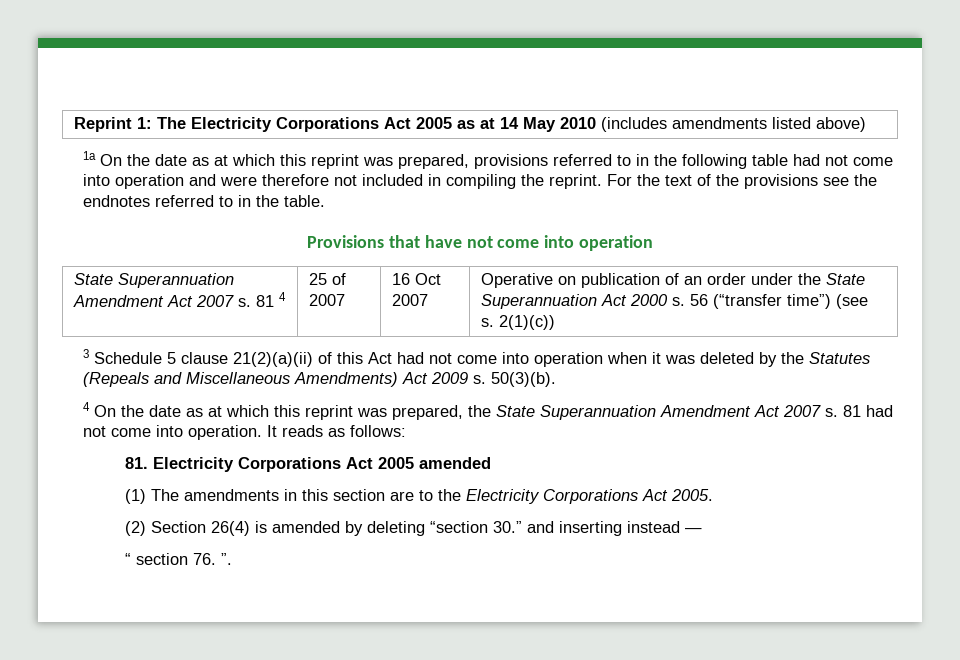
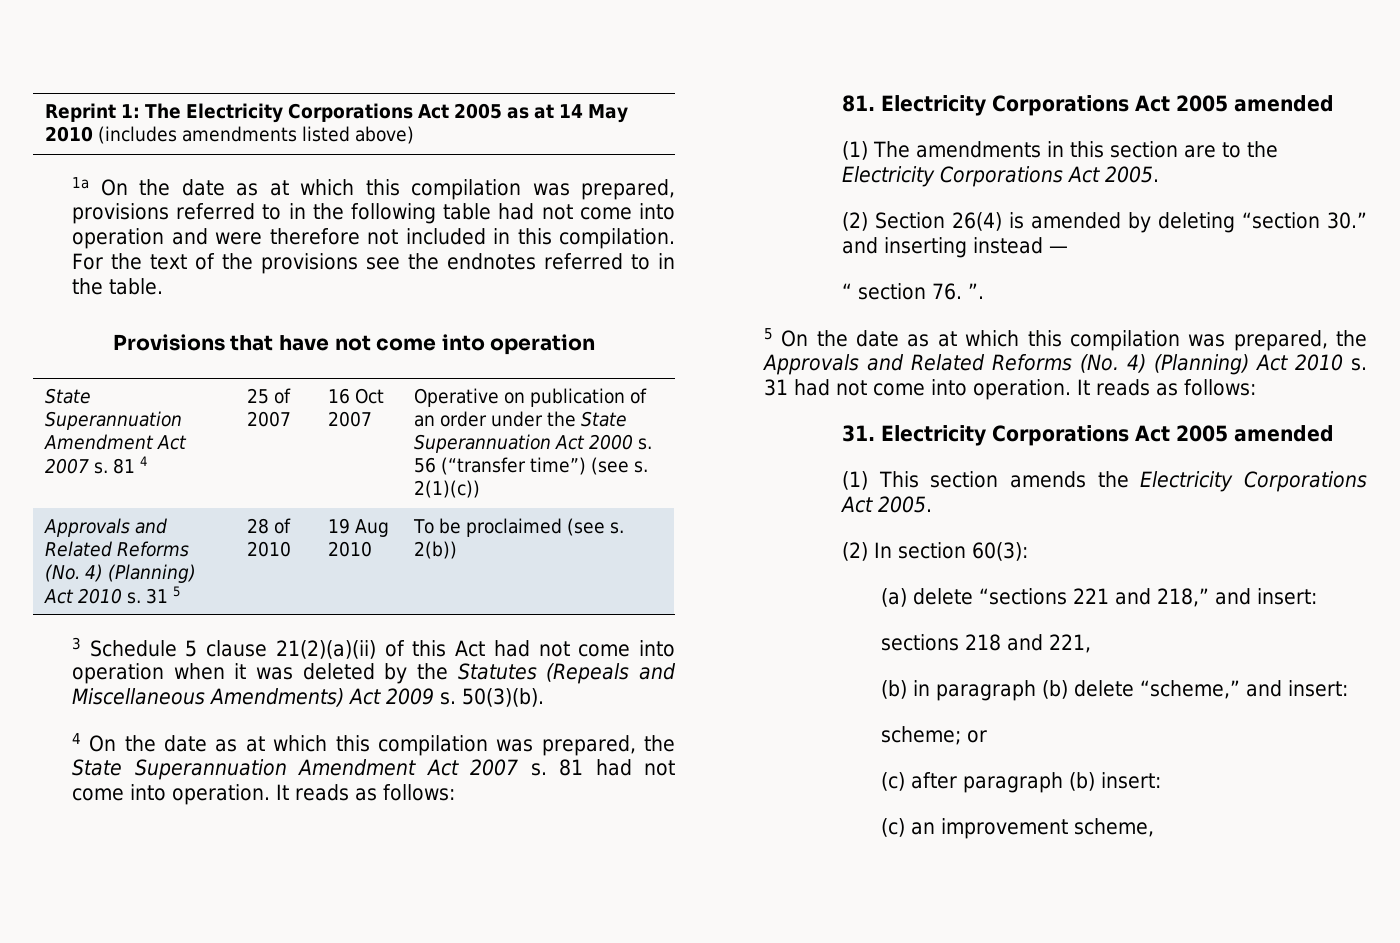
[311,154,360,169] reprint -> [411,179,522,200] compilation
[446,174,603,189] compiling the reprint. -> [517,228,675,249] this compilation.
(556, 322) none -> [44,518,168,537] [45,541,190,557] [45,564,197,583] [44,586,181,604] [247,518,292,534] [247,541,292,557] [328,518,390,537] [328,541,373,557] [413,518,625,537] [414,541,458,559] // Approvals and Related Reforms (No. 4) (Planning) Act 2010 s. 31 5 | 28 of 2010 | 19 Aug 2010 | To be proclaimed (see s. 2(b))
[305,405,354,420] reprint -> [377,735,488,756] compilation
(233, 559) none -> [764,328,1367,351] [763,354,1367,375] [764,379,1257,400] [842,425,1335,446] [842,471,1367,492] [841,496,933,513] [842,542,1029,561] [881,588,1318,607] [881,634,1092,653] [881,680,1349,701] [881,726,988,745] [881,772,1162,793] [881,818,1155,839] // 5 On the date as at which this compilation was prepared, the Approvals and Related Reforms (No. 4) (Planning) Act 2010 s. 31 had not come into operation. It reads as follows: // 31. Electricity Corporations Act 2005 amended // (1) This section amends the Electricity Corporations Act 2005. // (2) In section 60(3): // (a) delete “sections 221 and 218,” and insert: // sections 218 and 221, // (b) in paragraph (b) delete “scheme,” and insert: // scheme; or // (c) after paragraph (b) insert: // (c) an improvement scheme,

